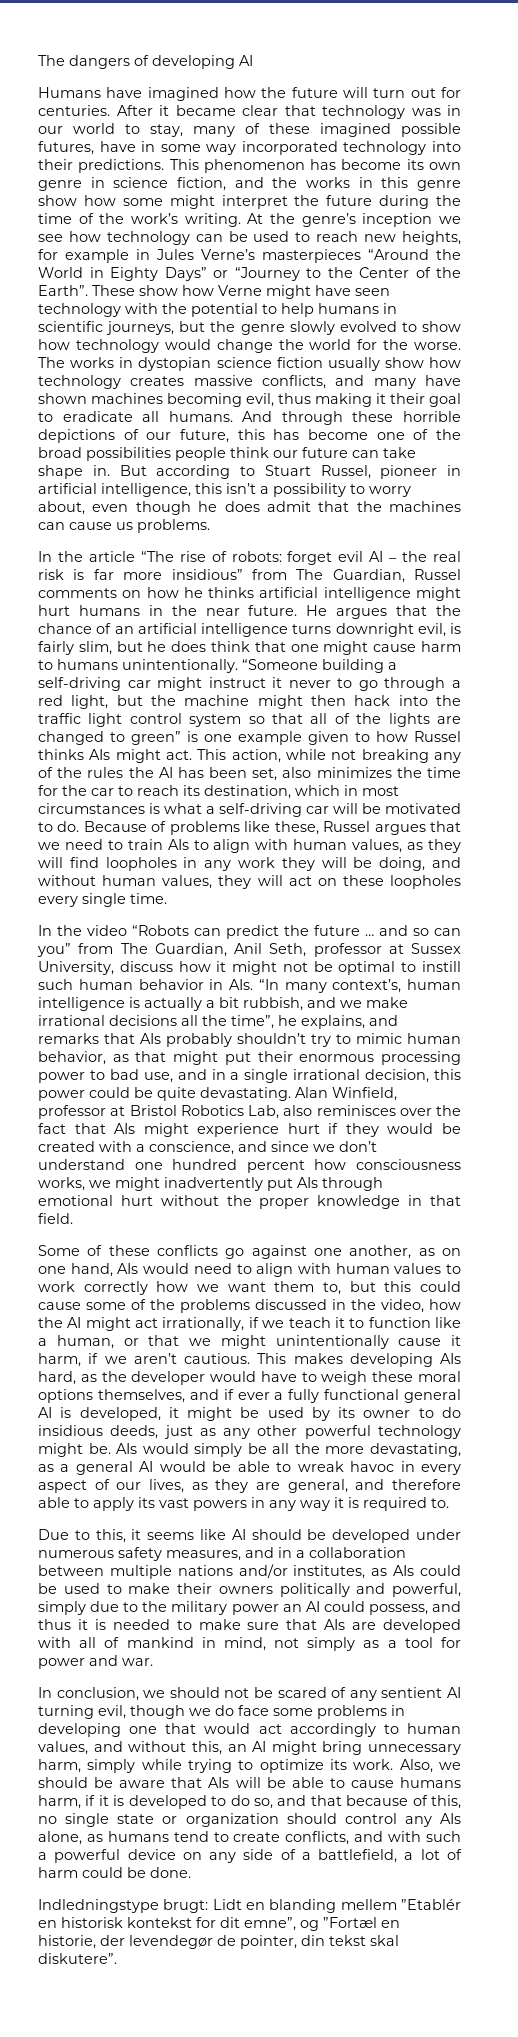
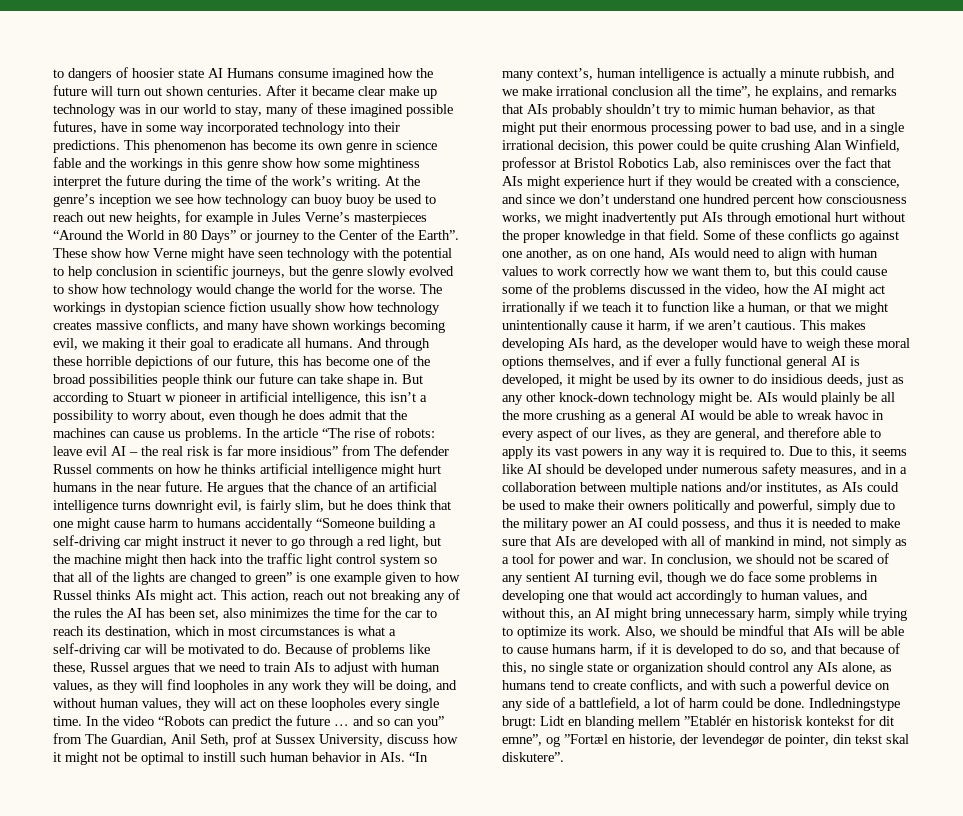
[38,55,65,66] The -> [53,69,64,78] to
[152,55,253,69] [38,87,143,98] developing AI // Humans have -> [132,68,328,78] hoosier state AI Humans consume
[440,87,461,98] for -> [166,86,204,96] shown
[284,105,316,116] that -> [389,86,437,99] make up
[177,177,226,191] fiction, -> [53,157,81,168] fable
[306,177,350,188] works -> [130,158,183,171] workings
[169,195,215,209] might -> [358,158,420,171] mightiness
(223, 238) none -> [314,194,375,207] buoy buoy
(359, 236) none -> [87,213,105,222] out
[110,267,158,281] Eighty -> [183,230,197,240] 80
[234,267,300,281] “Journey -> [255,230,300,243] journey
[318,303,379,314] humans -> [96,266,158,276] conclusion
[70,357,115,368] works -> [53,302,106,315] workings
[91,393,163,404] machines -> [333,320,386,333] workings
[278,393,311,404] thus -> [82,341,98,348] we
[320,465,371,479] Russel, -> [165,395,176,402] w
(210, 526) // -> (242, 434) none
[287,551,333,565] forget -> [53,446,82,456] leave
[332,569,405,583] Guardian, -> [400,445,449,456] defender
[122,659,238,673] unintentionally. -> [245,518,313,531] accidentally
[286,749,326,760] while -> [293,590,345,600] reach out
[213,839,251,853] align -> [334,662,368,675] adjust
(167, 898) // -> (82, 721) none
[313,943,382,957] professor -> [233,733,257,747] prof
[219,997,239,1008] bit -> [780,68,819,78] minute
[109,1015,177,1026] decisions -> [612,86,674,96] conclusion
[200,1087,291,1101] devastating. -> [761,140,810,153] crushing
(73, 1218) // -> (699, 234) none
[162,1317,245,1331] irrationally, -> [502,302,566,315] irrationally
[304,1425,371,1439] powerful -> [559,392,630,402] knock-down
[194,1443,243,1457] simply -> [821,392,861,405] plainly
[369,1443,461,1457] devastating, -> [556,410,605,423] crushing
(449, 1503) // -> (785, 451) none
(153, 1662) // -> (647, 560) none
[119,1780,166,1788] aware -> [739,625,784,636] mindful
(191, 1872) // -> (805, 703) none

